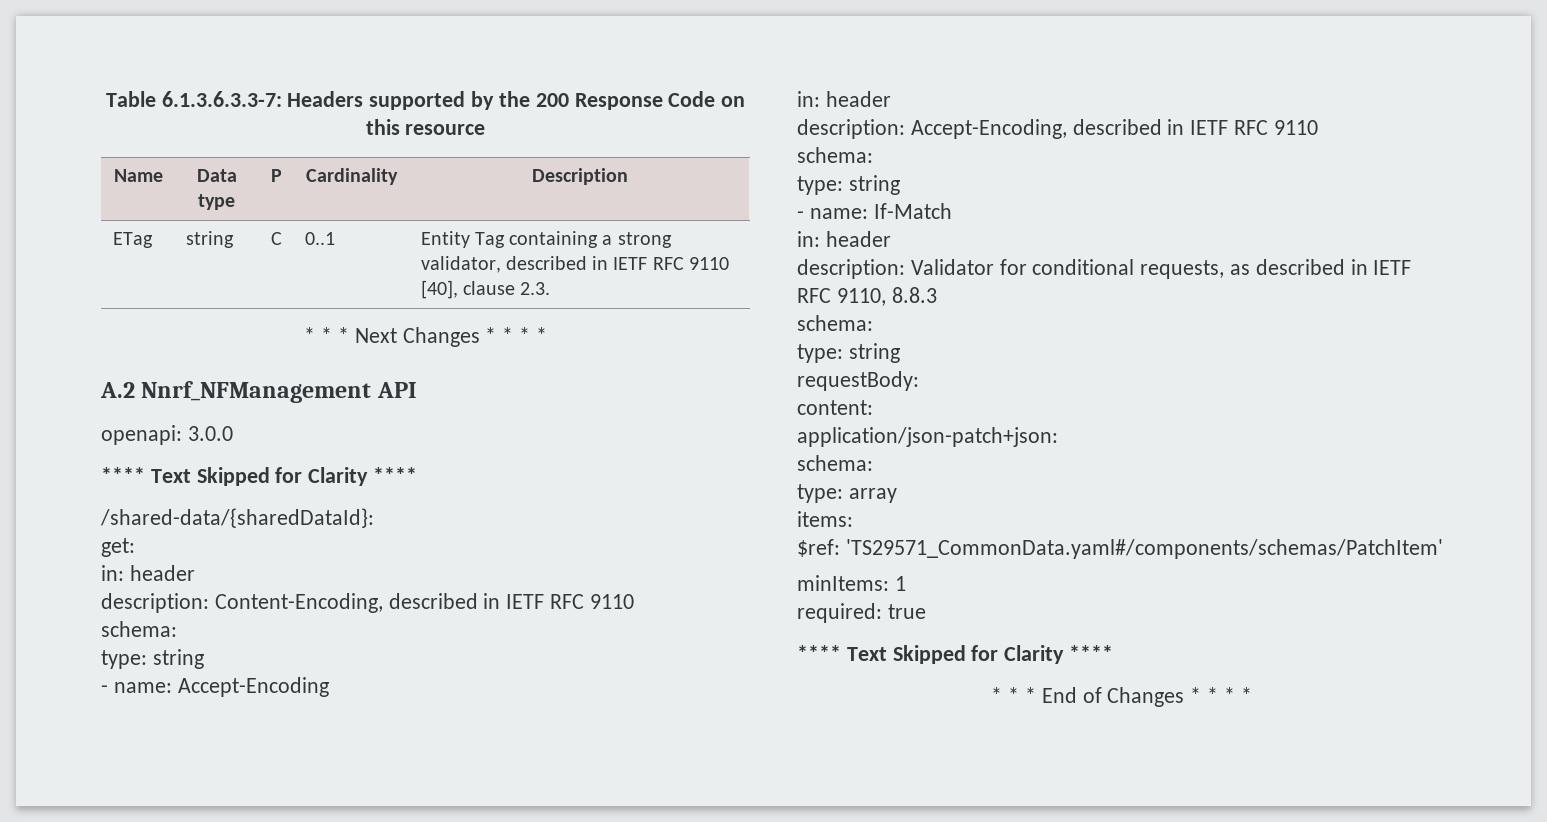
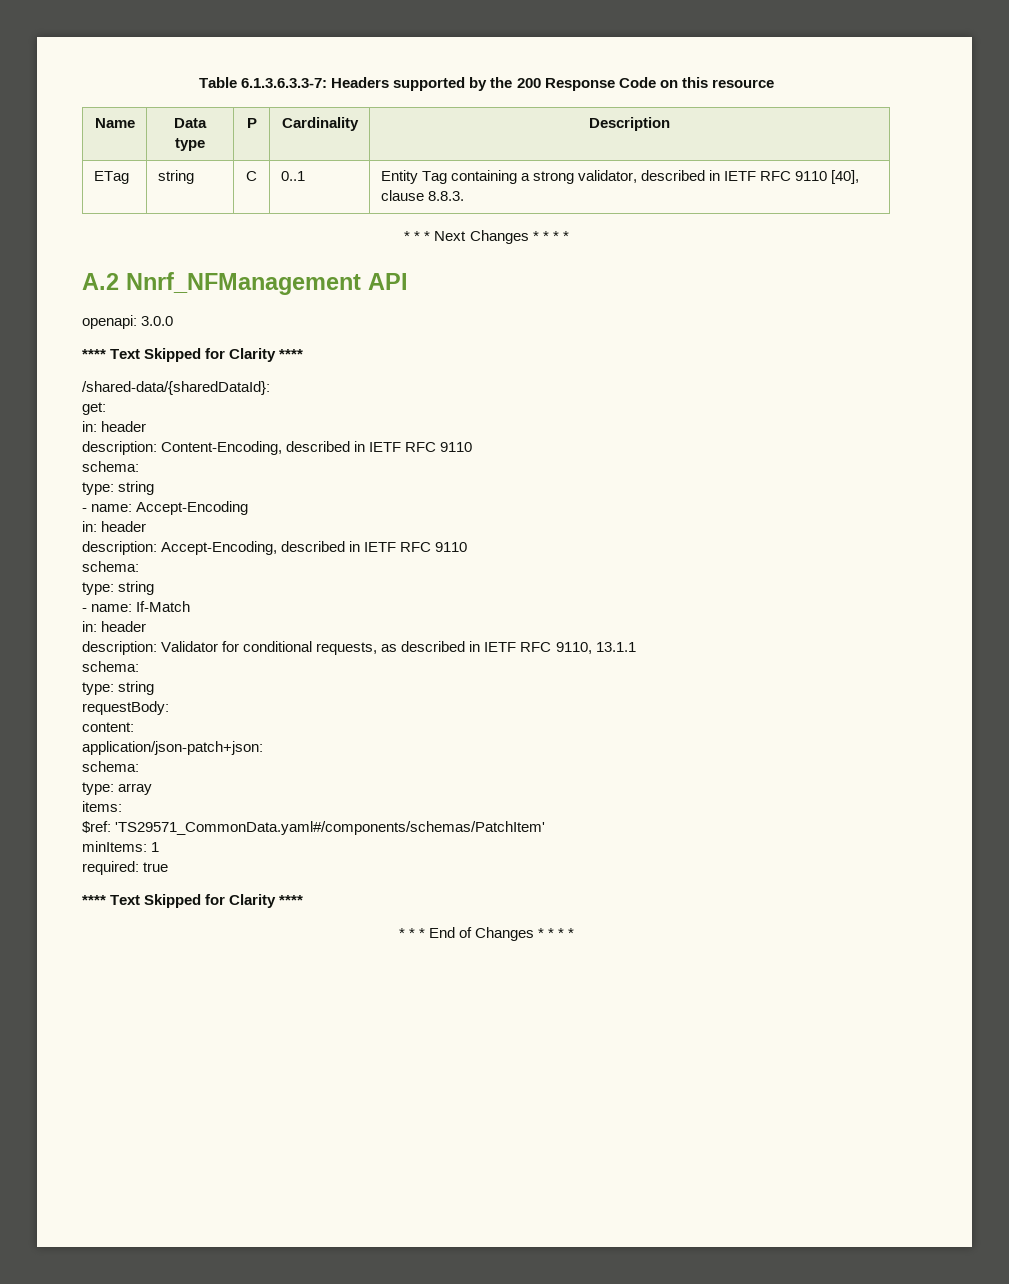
[520,282,551,295] 2.3. -> [427,191,464,201] 8.8.3.
[891,287,937,303] 8.8.3 -> [595,642,636,652] 13.1.1

